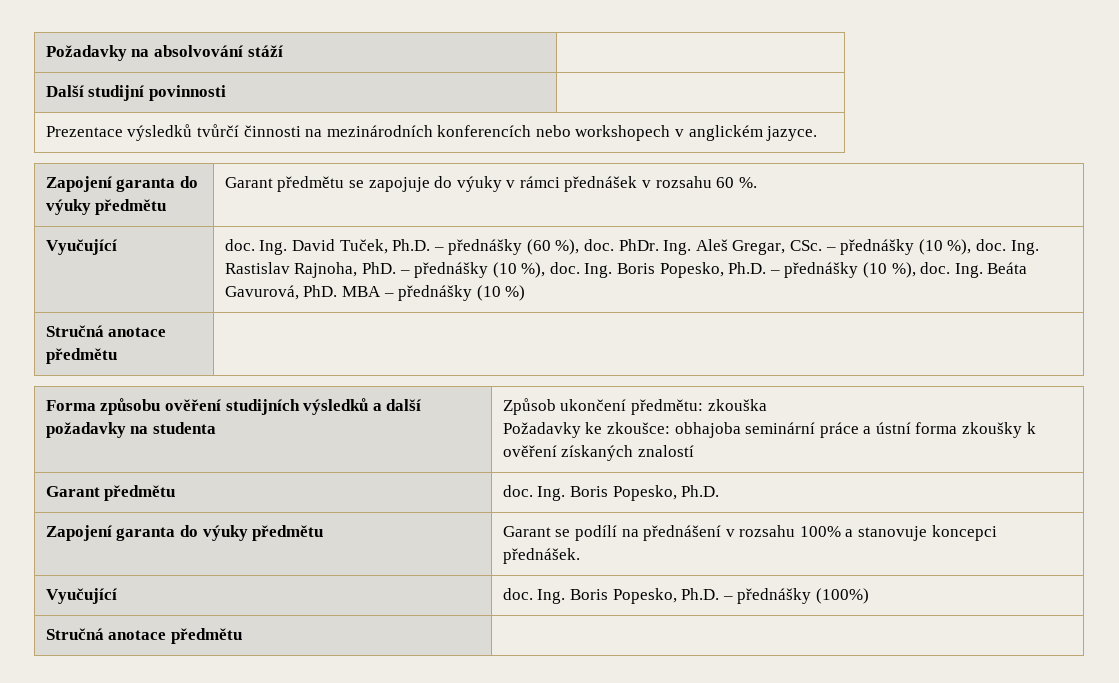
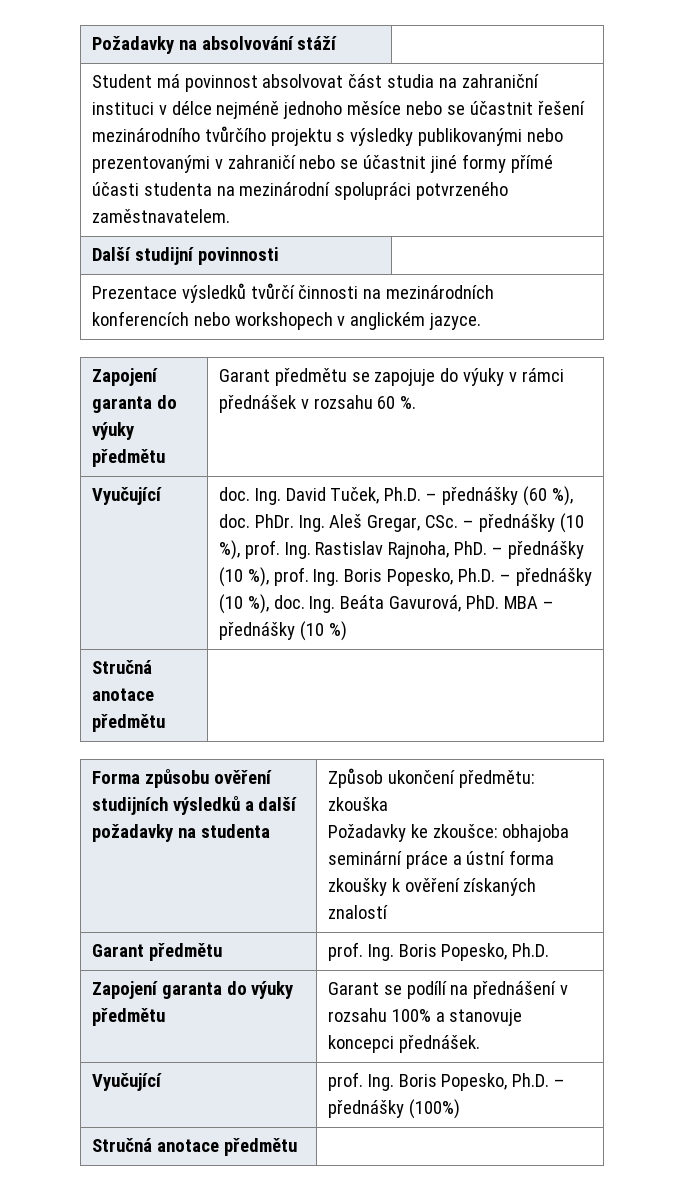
(283, 51) none -> [91,74,540,92] [91,101,586,119] [91,126,564,146] [91,154,554,173] [91,182,509,200] [91,209,230,223] // Student má povinnost absolvovat část studia na zahraniční instituci v délce nejméně jednoho měsíce nebo se účastnit řešení mezinárodního tvůrčího projektu s výsledky publikovanými nebo prezentovanými v zahraničí nebo se účastnit jiné formy přímé účasti studenta na mezinárodní spolupráci potvrzeného zaměstnavatelem.
[975,239,1006,251] doc. -> [244,540,280,559] prof.
[549,262,580,274] doc. -> [273,567,309,586] prof.
[502,485,533,497] doc. -> [327,942,363,961] prof.
[502,588,533,600] doc. -> [327,1072,363,1091] prof.

